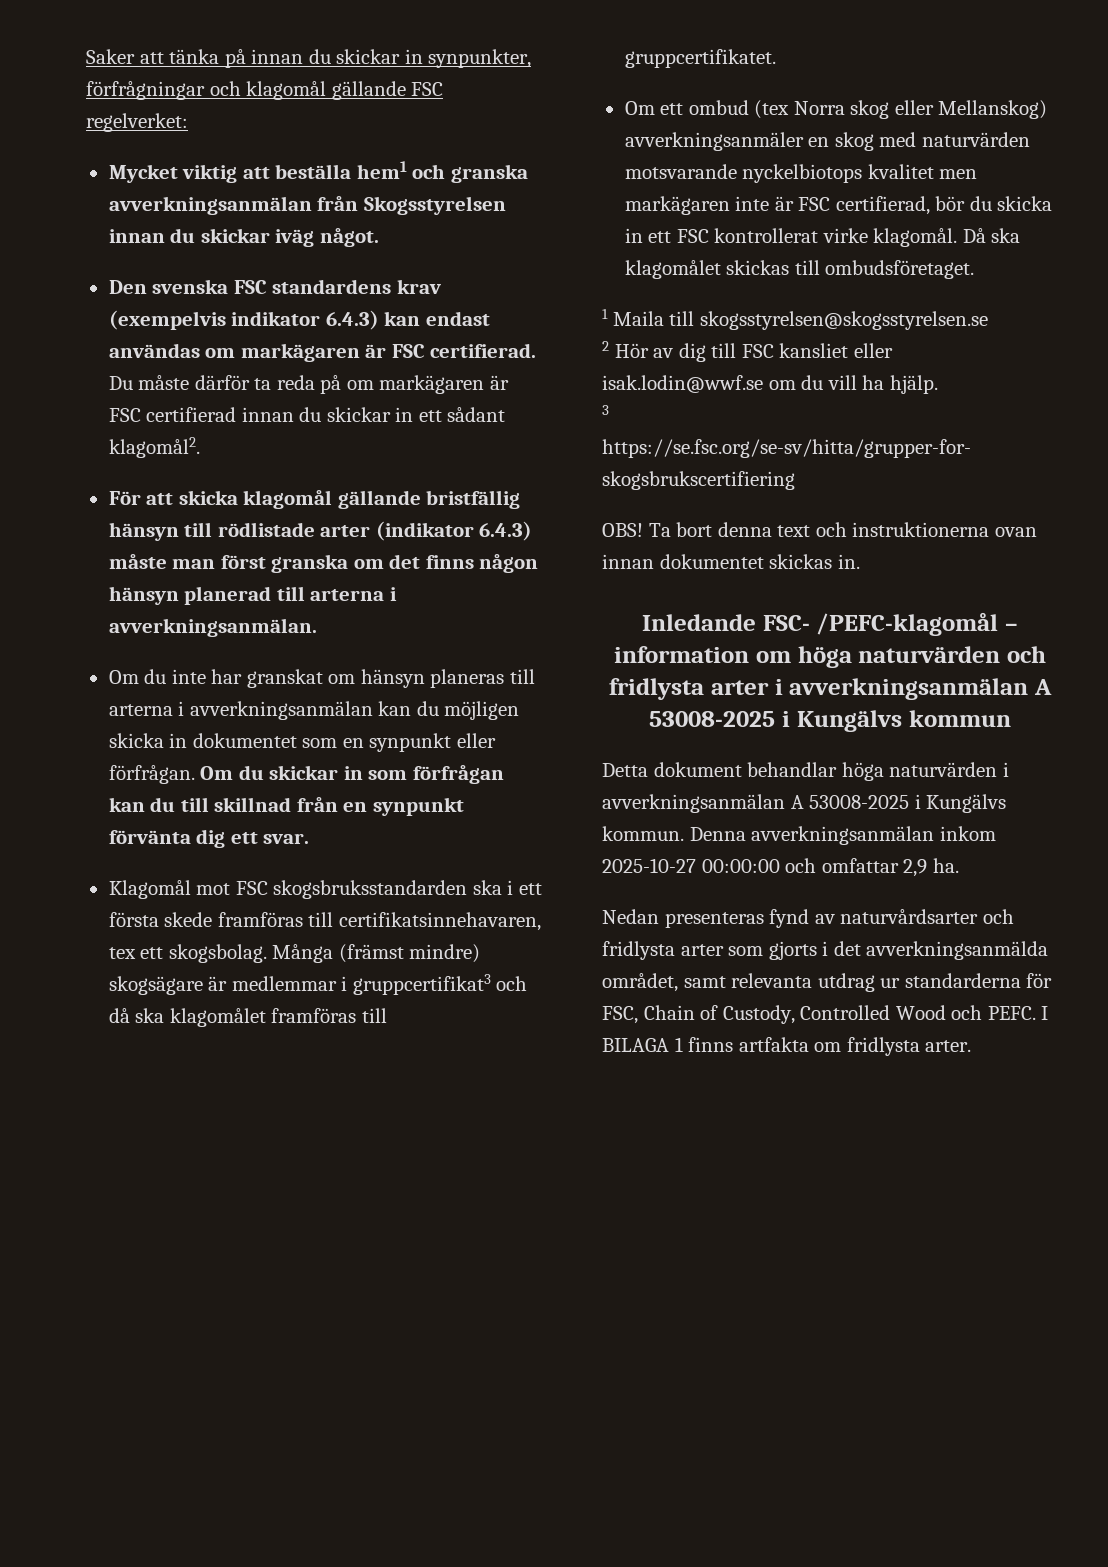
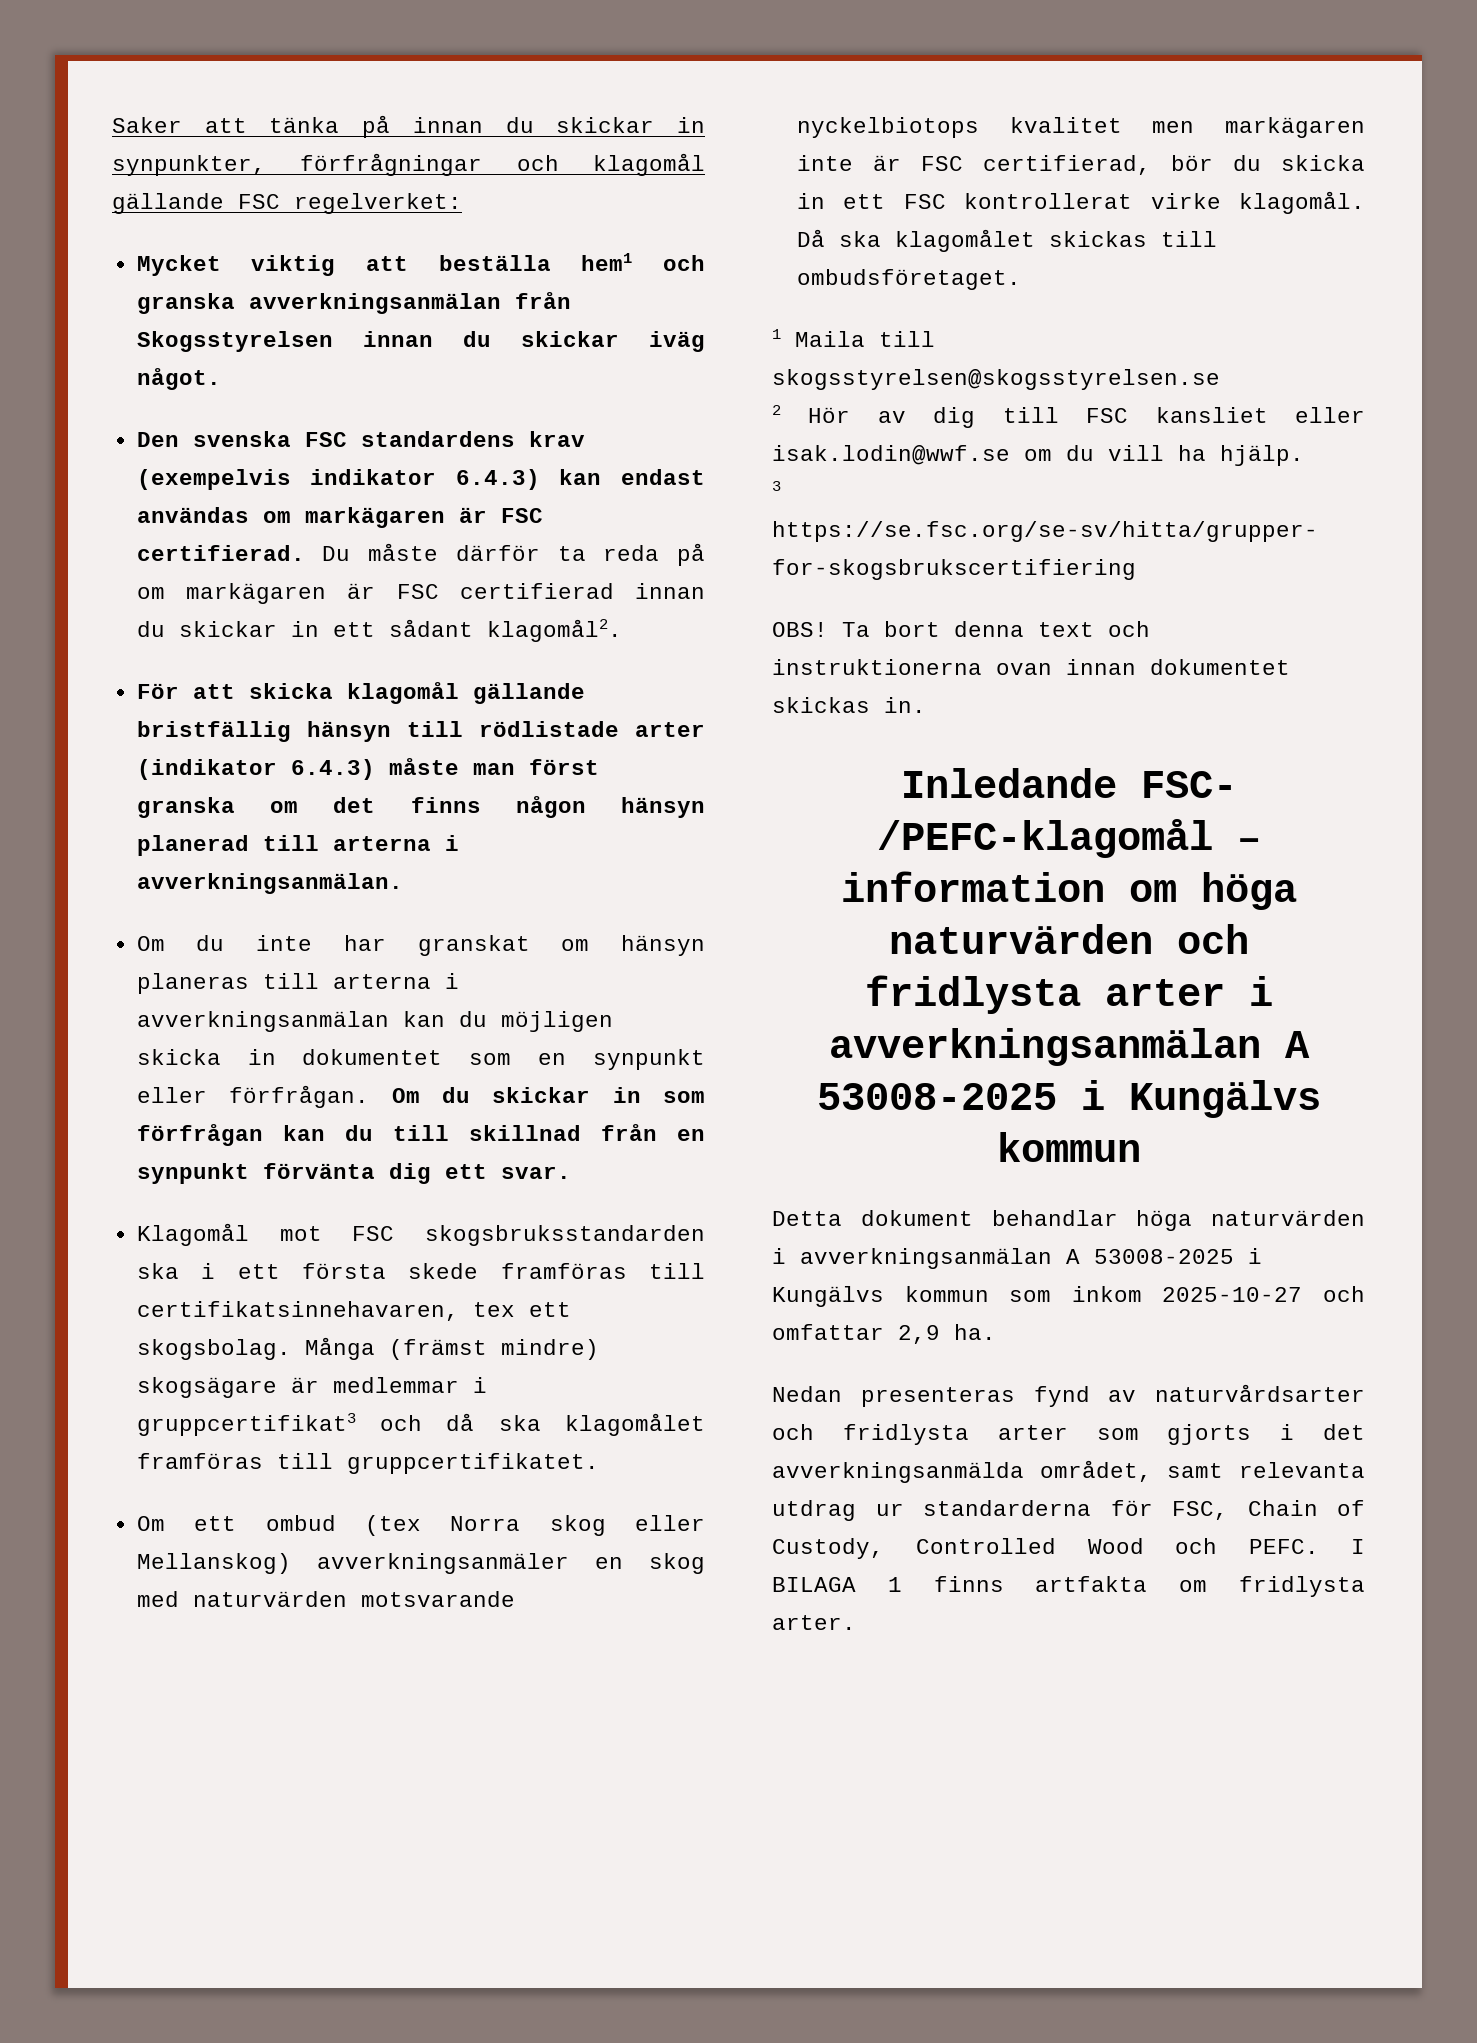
[602,826,935,845] kommun. Denna avverkningsanmälan -> [904,1286,1052,1302] kommun som
[701,859,780,873] 00:00:00 -> (1303, 1294) none

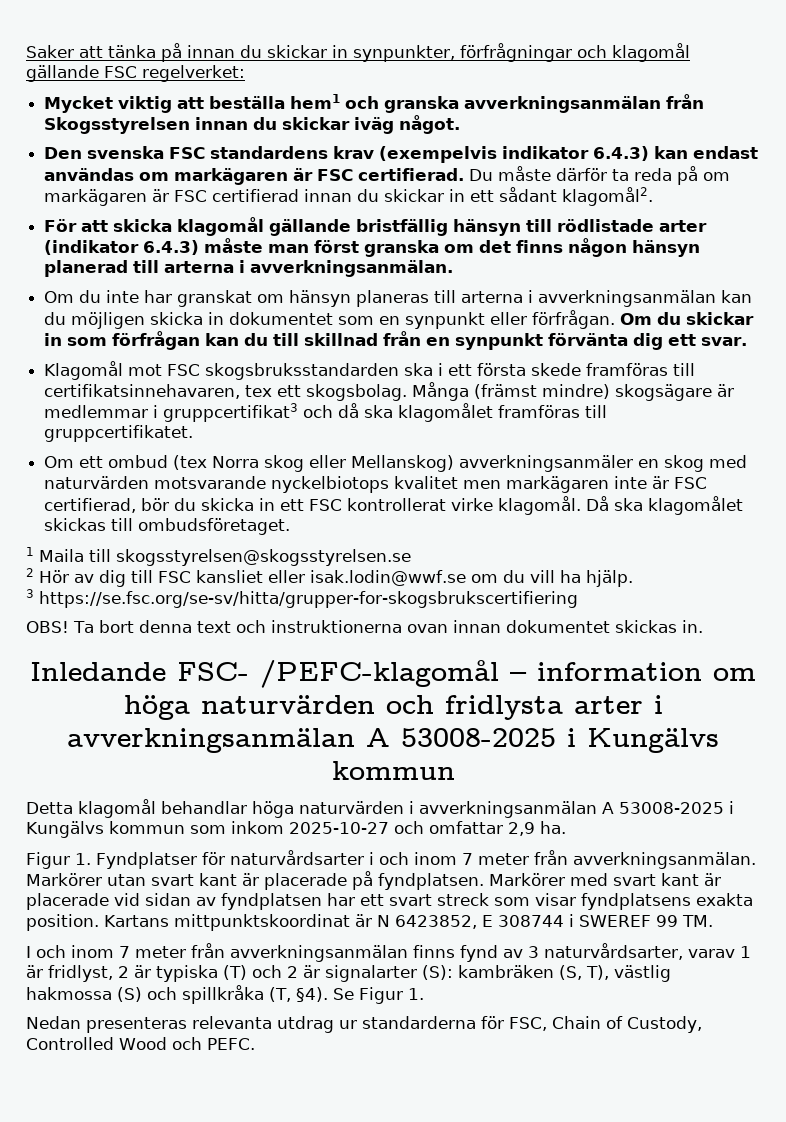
[860,1210,973,1226] dokument -> [78,799,156,818] klagomål
[772,1384,1365,1407] [772,1424,1365,1445] [772,1460,1224,1483] Nedan presenteras fynd av naturvårdsarter och fridlysta arter som gjorts i det avverkningsanmälda området, samt -> [26,850,756,869] [26,871,721,890] [26,893,753,910] [26,914,713,931] [26,943,751,962] [26,965,671,982] [26,985,424,1004] [26,1016,187,1033] Figur 1. Fyndplatser för naturvårdsarter i och inom 7 meter från avverkningsanmälan. Markörer utan svart kant är placerade på fyndplatsen. Markörer med svart kant är placerade vid sidan av fyndplatsen har ett svart streck som visar fyndplatsens exakta position. Kartans mittpunktskoordinat är N 6423852, E 308744 i SWEREF 99 TM. // I och inom 7 meter från avverkningsanmälan finns fynd av 3 naturvårdsarter, varav 1 är fridlyst, 2 är typiska (T) och 2 är signalarter (S): kambräken (S, T), västlig hakmossa (S) och spillkråka (T, §4). Se Figur 1. // Nedan presenteras
[1351,1539,1365,1554] [772,1576,1365,1597] [772,1615,856,1630] I BILAGA 1 finns artfakta om fridlysta arter. -> (255, 1044) none

